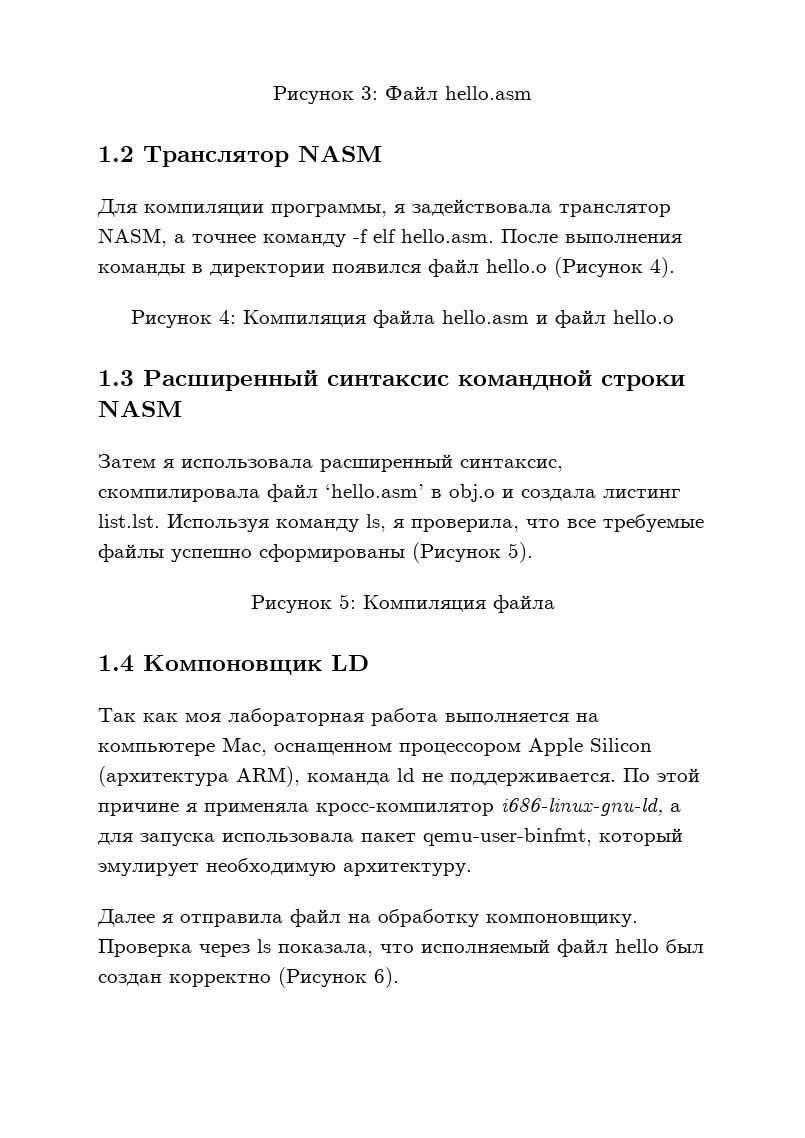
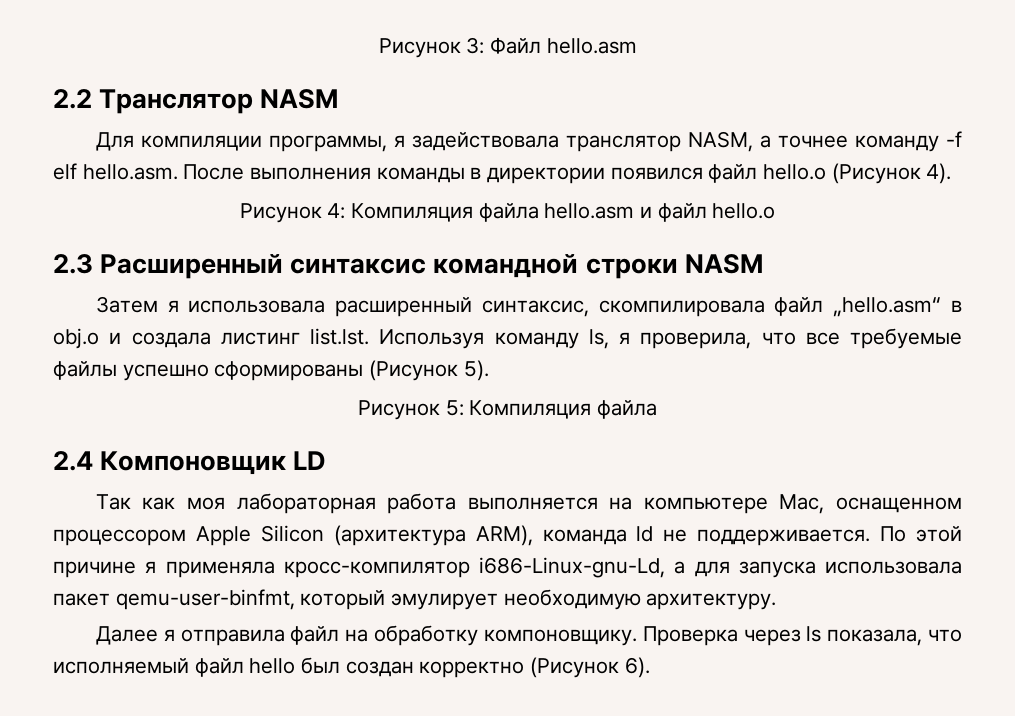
[98,146,134,162] 1.2 -> [53,89,92,109] 2.2
[98,370,134,386] 1.3 -> [53,254,93,274] 2.3
[325,484,424,498] ‘hello.asm’ -> [833,297,942,317] „hello.asm“
[98,655,134,672] 1.4 -> [53,451,93,471] 2.4
[501,797,663,816] i686-linux-gnu-ld, -> [479,557,665,578] i686-Linux-gnu-Ld,

